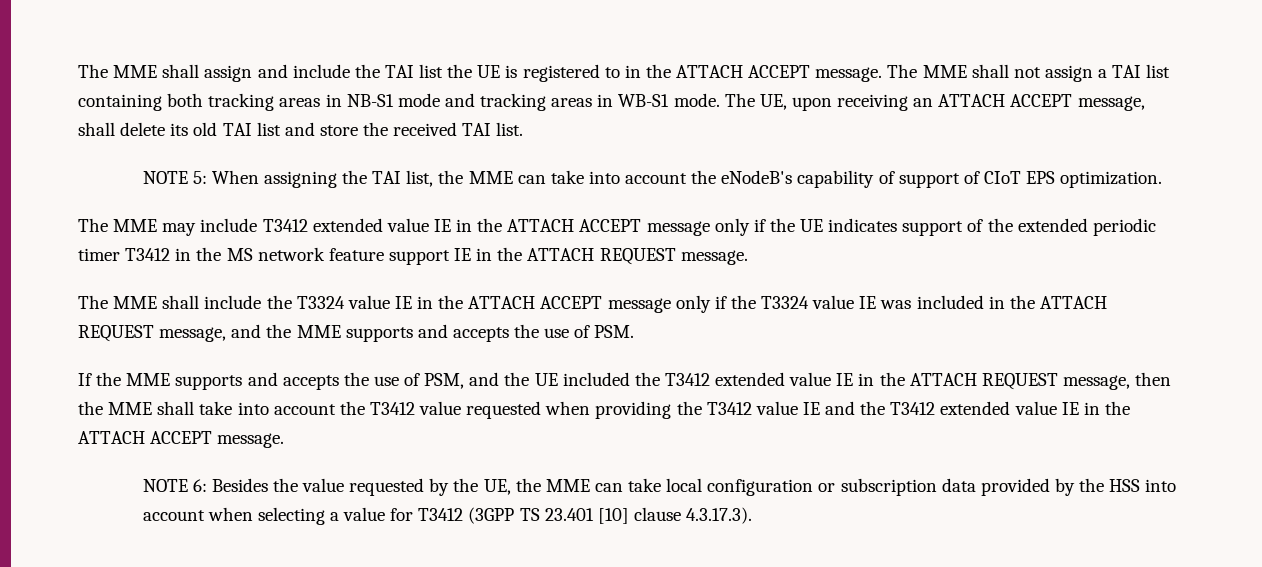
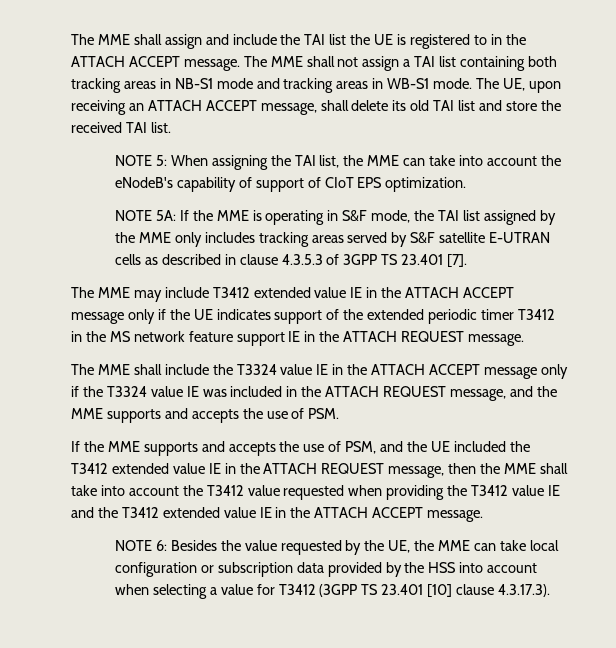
(1163, 179) none -> [114,210,556,225] [114,232,551,247] [114,254,468,267] // NOTE 5A: If the MME is operating in S&F mode, the TAI list assigned by the MME only includes tracking areas served by S&F satellite E-UTRAN cells as described in clause 4.3.5.3 of 3GPP TS 23.401 [7].

